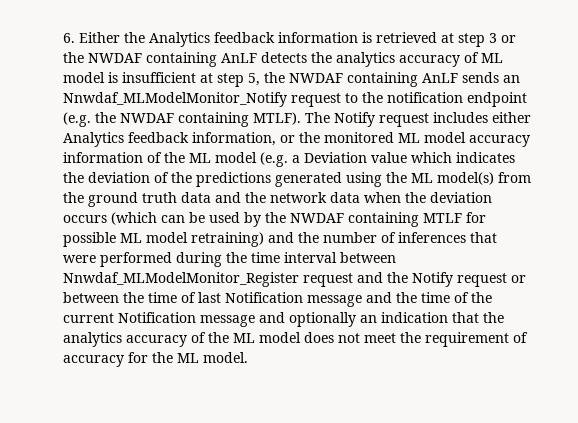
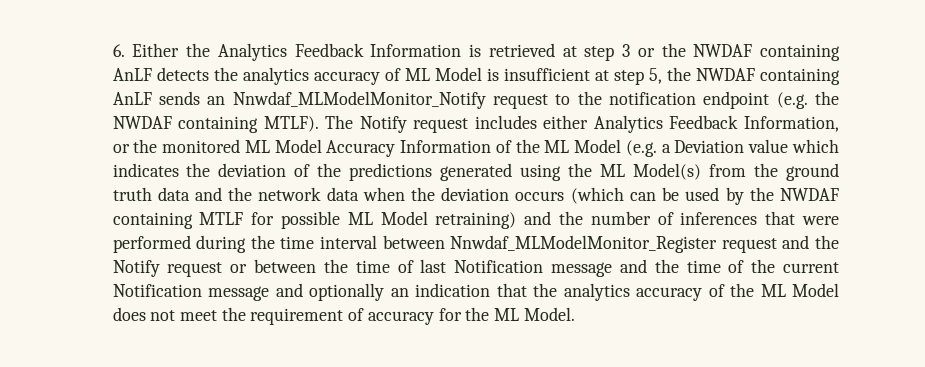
[214,32,359,43] feedback information -> [294,43,462,57] Feedback Information
[63,72,106,83] model -> [434,67,482,81] Model
[128,132,277,146] feedback information, -> [669,115,839,132] Feedback Information,
[424,132,531,147] [63,152,258,163] model accuracy information of the ML model -> [274,139,622,157] Model Accuracy Information of the ML Model
[437,172,495,185] model(s) -> [633,163,702,180] Model(s)
[146,232,189,243] model -> [380,211,428,225] Model
[259,332,302,343] model -> [792,283,840,297] Model
[203,352,249,363] model. -> [523,307,575,321] Model.

